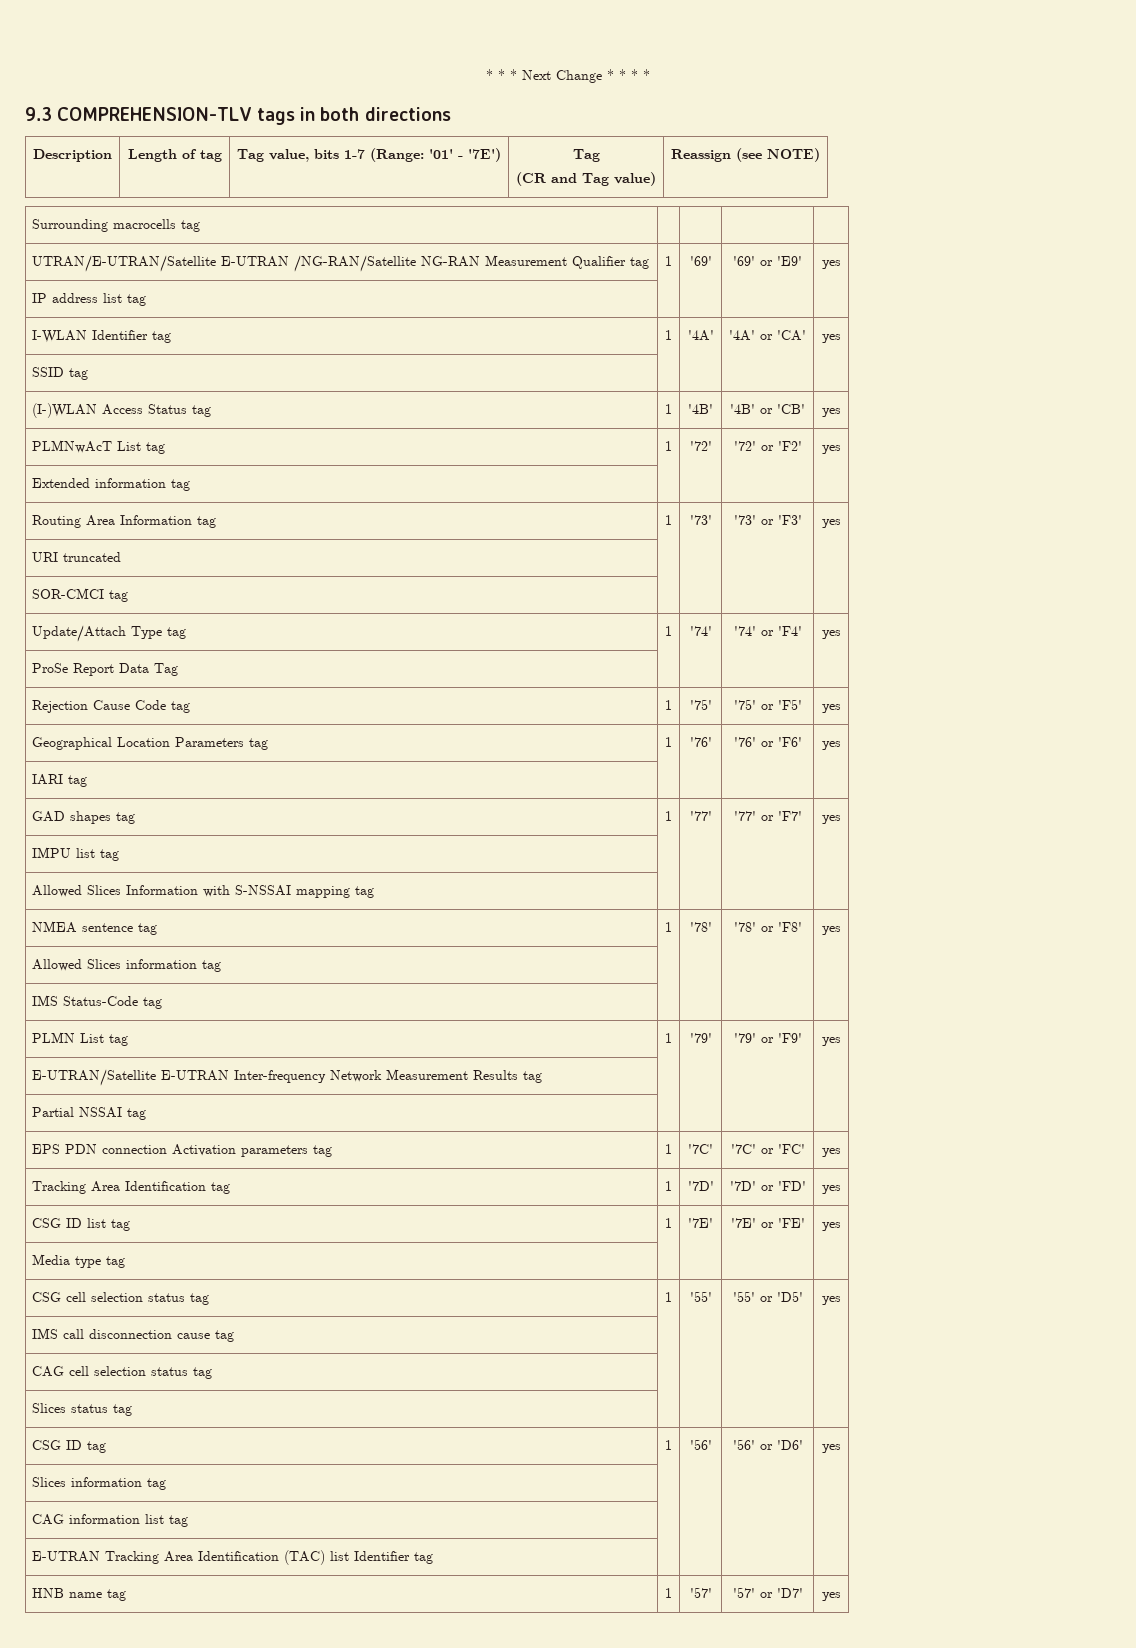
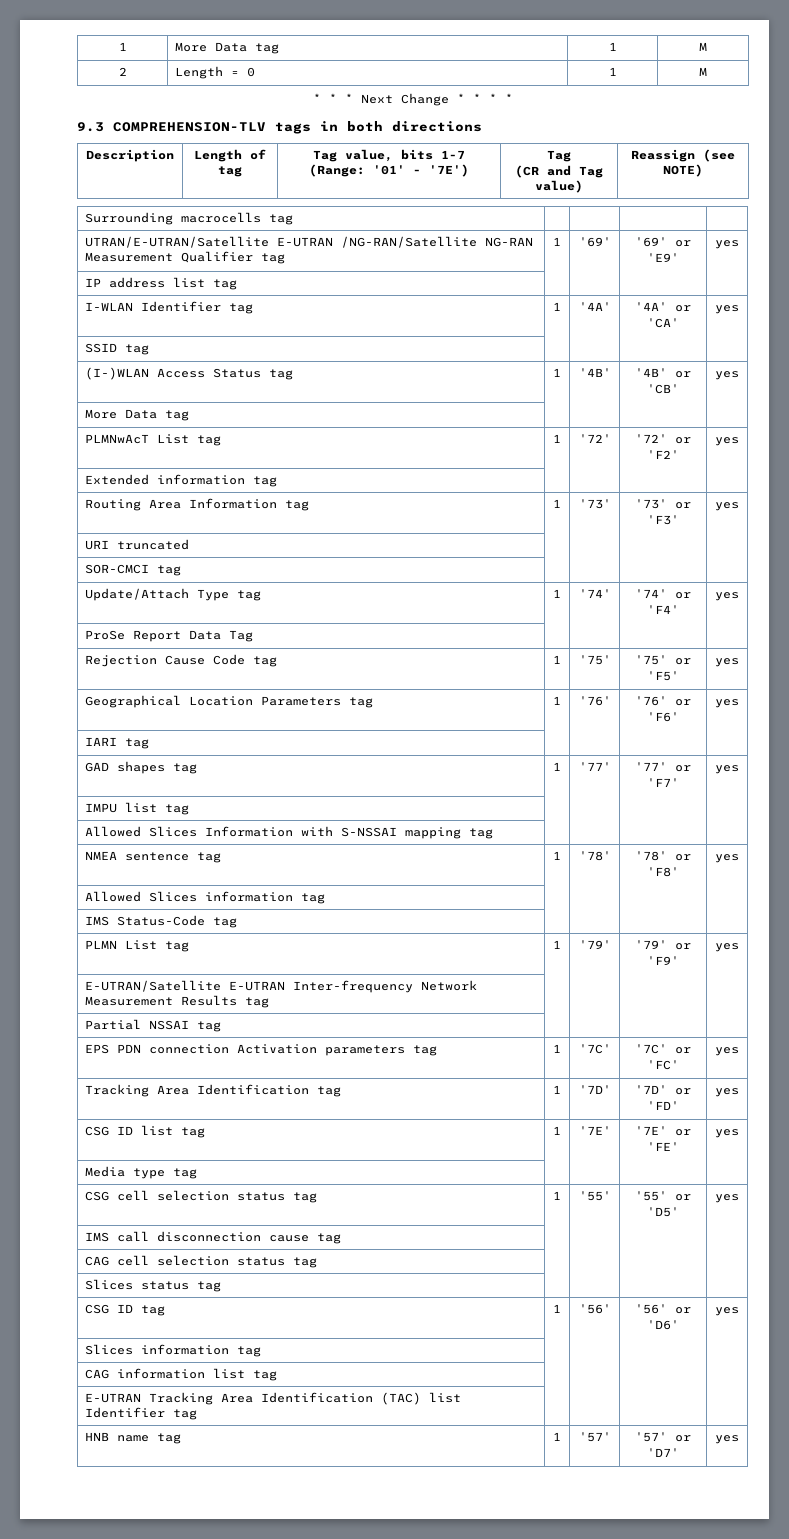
(486, 74) none -> [118,42,127,51] [175,42,280,54] [608,42,617,51] [699,42,707,51] [118,67,127,76] [175,66,256,79] [608,67,617,76] [699,67,707,76] 1 | More Data tag | 1 | M // 2 | Length = 0 | 1 | M //
(841, 412) none -> [85,409,190,421] // More Data tag | | | |

